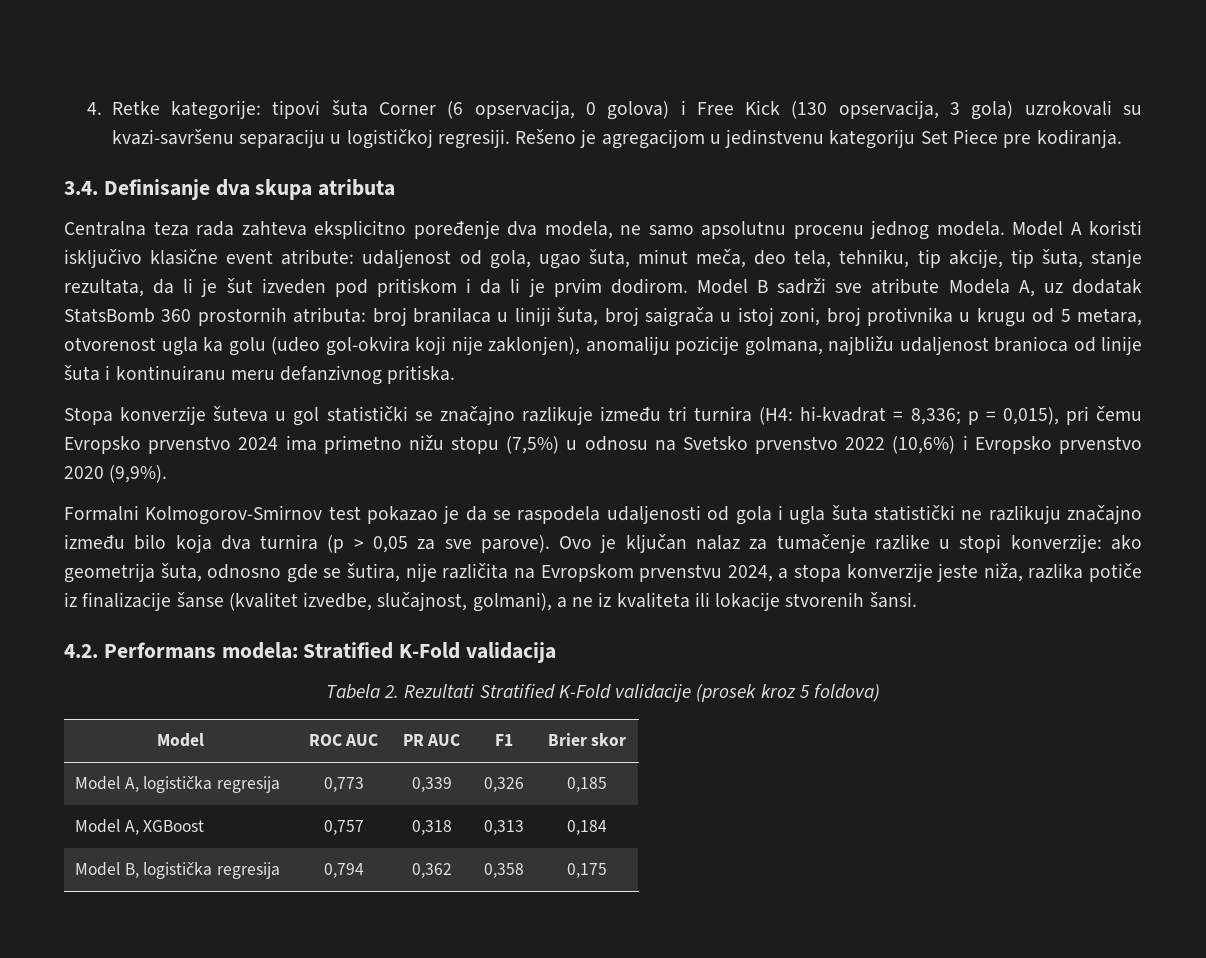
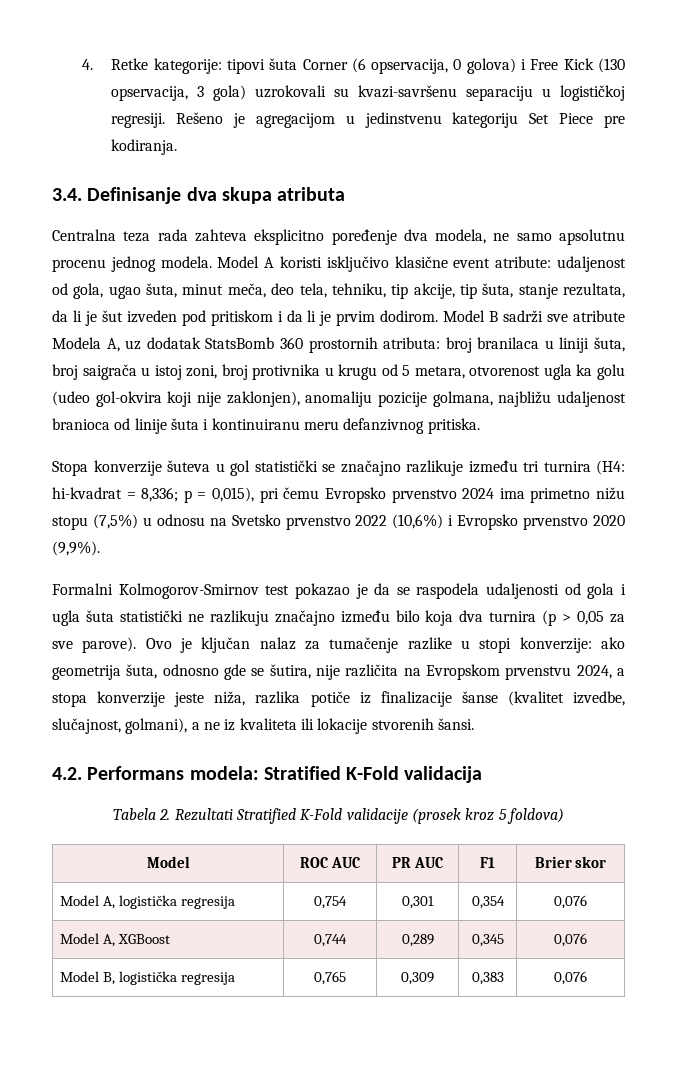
[323,777,364,792] [411,777,452,792] [484,777,524,792] [567,777,607,792] 0,773 | 0,339 | 0,326 | 0,185 -> [314,896,347,909] [402,896,434,909] [471,896,505,909] [554,895,587,909] 0,754 | 0,301 | 0,354 | 0,076
[323,820,364,835] [411,820,452,835] [484,820,524,835] [567,820,607,835] 0,757 | 0,318 | 0,313 | 0,184 -> [314,934,347,947] [401,934,434,947] [471,934,504,947] [554,933,587,947] 0,744 | 0,289 | 0,345 | 0,076
[323,863,364,878] [411,863,452,878] [484,863,524,878] [567,863,607,878] 0,794 | 0,362 | 0,358 | 0,175 -> [314,971,346,985] [401,972,434,985] [471,972,504,985] [554,971,587,985] 0,765 | 0,309 | 0,383 | 0,076

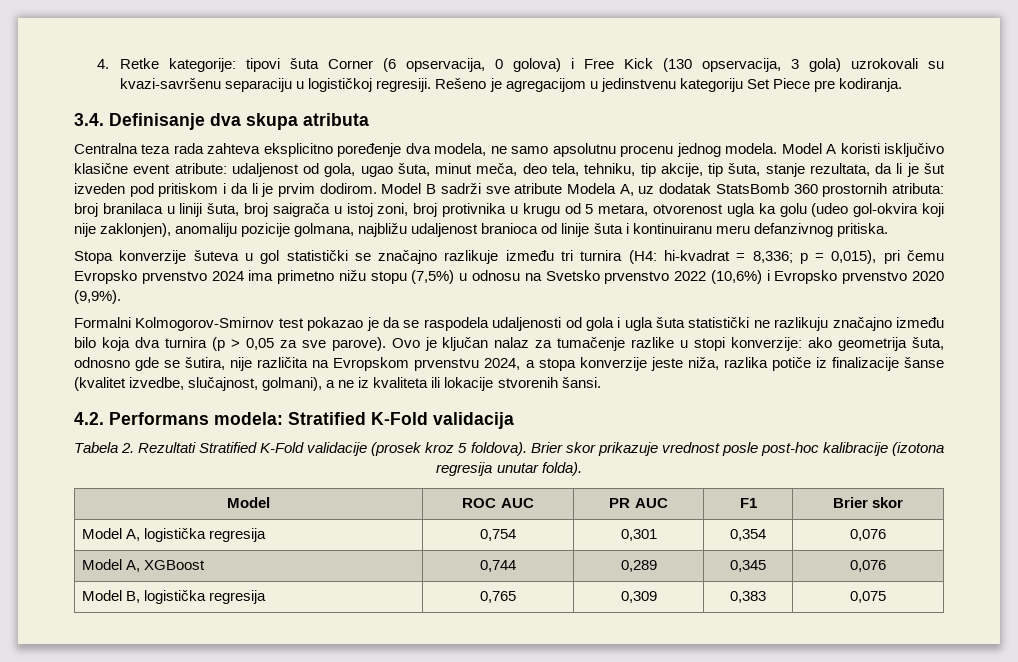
[506,808,564,824] foldova) -> [470,442,944,456] [436,462,582,476] foldova). Brier skor prikazuje vrednost posle post-hoc kalibracije (izotona regresija unutar folda).
[554,971,587,985] 0,076 -> [850,591,886,603] 0,075

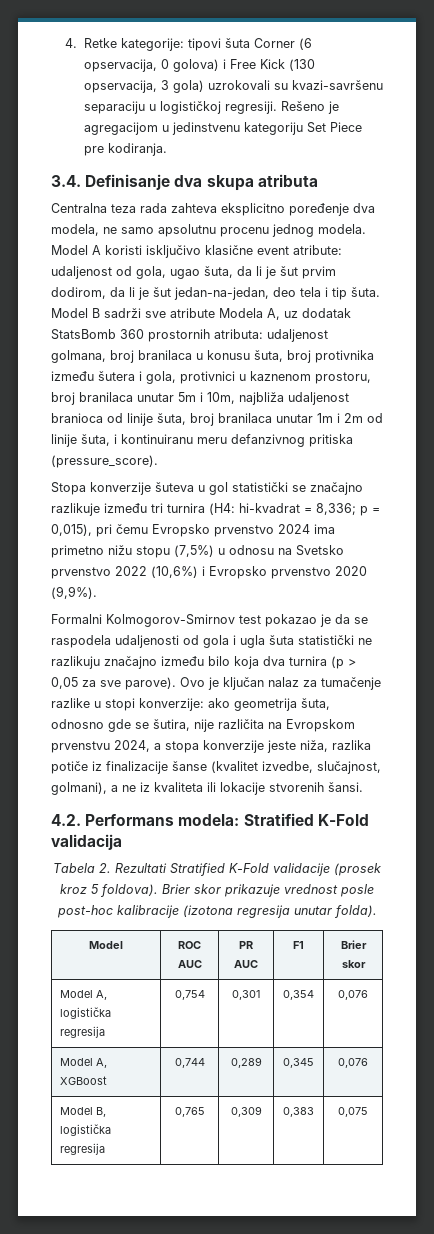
[435,163,945,177] [74,183,377,197] minut meča, deo tela, tehniku, tip akcije, tip šuta, stanje rezultata, da li je šut izveden pod pritiskom i da li je prvim dodirom. -> [237,266,336,279] [51,287,380,300] da li je šut prvim dodirom, da li je šut jedan-na-jedan, deo tela i tip šuta.
(944, 188) none -> [267,329,328,342] [51,350,106,363] udaljenost golmana,
[179,203,945,217] [74,223,623,237] liniji šuta, broj saigrača u istoj zoni, broj protivnika u krugu od 5 metara, otvorenost ugla ka golu (udeo gol-okvira koji nije zaklonjen), anomaliju pozicije golmana, najbližu udaljenost branioca od linije šuta -> [207,350,374,363] [51,371,371,384] [51,392,349,405] [51,413,383,426] [51,434,110,447] konusu šuta, broj protivnika između šutera i gola, protivnici u kaznenom prostoru, broj branilaca unutar 5m i 10m, najbliža udaljenost branioca od linije šuta, broj branilaca unutar 1m i 2m od linije šuta,
[836,223,888,237] pritiska. -> [309,434,353,447] [51,455,158,468] pritiska (pressure_score).

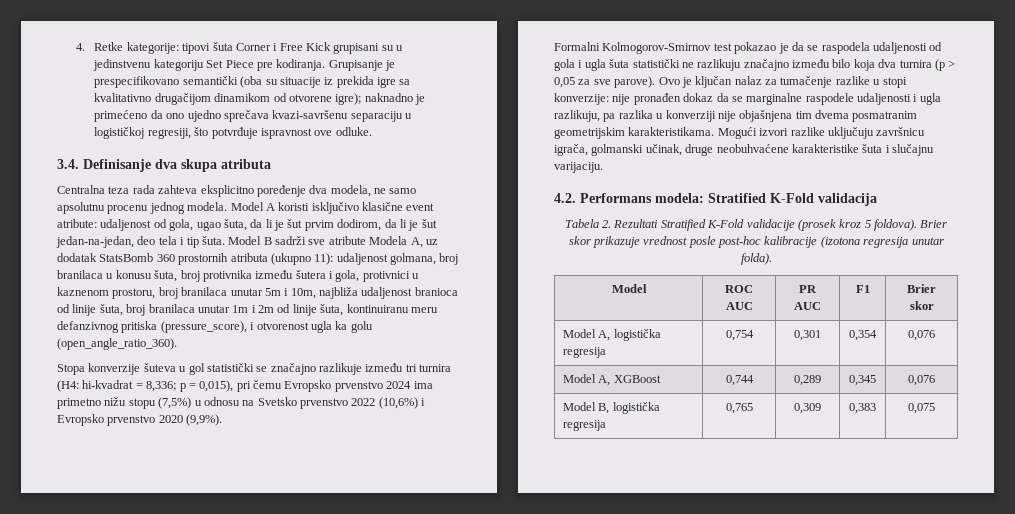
[298,38,312,50] [83,59,315,72] [83,80,383,93] [83,101,339,114] [83,122,158,135] (6 opservacija, 0 golova) i Free Kick (130 opservacija, 3 gola) uzrokovali su kvazi-savršenu separaciju u logističkoj regresiji. Rešeno je agregacijom -> [273,42,394,54] i Free Kick grupisani su
(167, 149) none -> [328,60,396,71] [94,76,411,88] [94,93,426,105] [94,110,413,122] [94,127,372,139] Grupisanje je prespecifikovano semantički (oba su situacije iz prekida igre sa kvalitativno drugačijom dinamikom od otvorene igre); naknadno je primećeno da ono ujedno sprečava kvazi-savršenu separaciju u logističkoj regresiji, što potvrđuje ispravnost ove odluke.
[214,329,263,339] atributa: -> [230,253,334,265] atributa (ukupno 11):
[114,434,117,444] i -> (344, 310) none
[51,455,158,468] (pressure_score). -> [160,321,373,333] [57,338,177,350] (pressure_score), i otvorenost ugla ka golu (open_angle_ratio_360).
[208,698,330,711] [51,719,355,732] [51,740,371,753] [51,761,381,774] [51,782,363,795] ako geometrija šuta, odnosno gde se šutira, nije različita na Evropskom prvenstvu 2024, a stopa konverzije jeste niža, razlika potiče iz finalizacije šanse (kvalitet izvedbe, slučajnost, golmani), a ne iz kvaliteta ili lokacije stvorenih šansi. -> [612,93,941,105] [554,110,918,122] [554,127,926,139] [554,144,934,156] [554,162,603,173] nije pronađen dokaz da se marginalne raspodele udaljenosti i ugla razlikuju, pa razlika u konverziji nije objašnjena tim dvema posmatranim geometrijskim karakteristikama. Mogući izvori razlike uključuju završnicu igrača, golmanski učinak, druge neobuhvaćene karakteristike šuta i slučajnu varijaciju.

